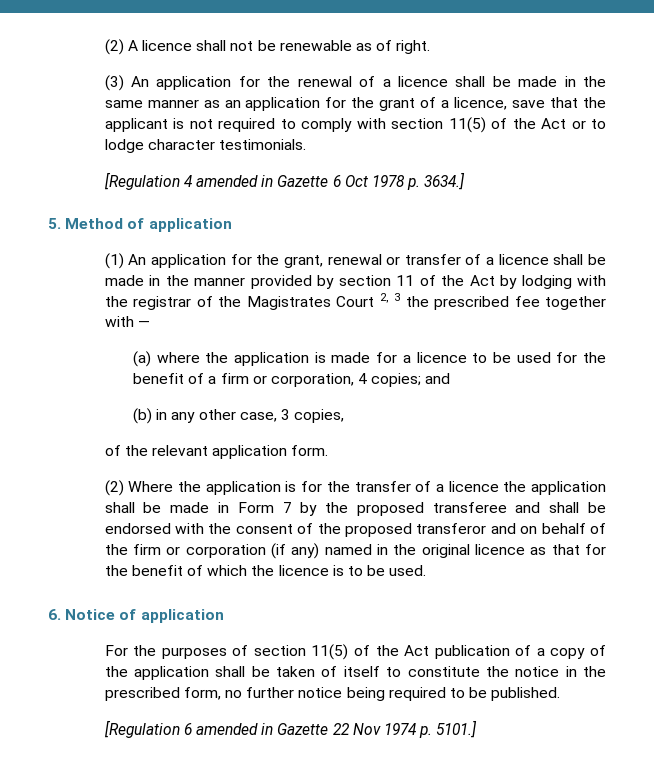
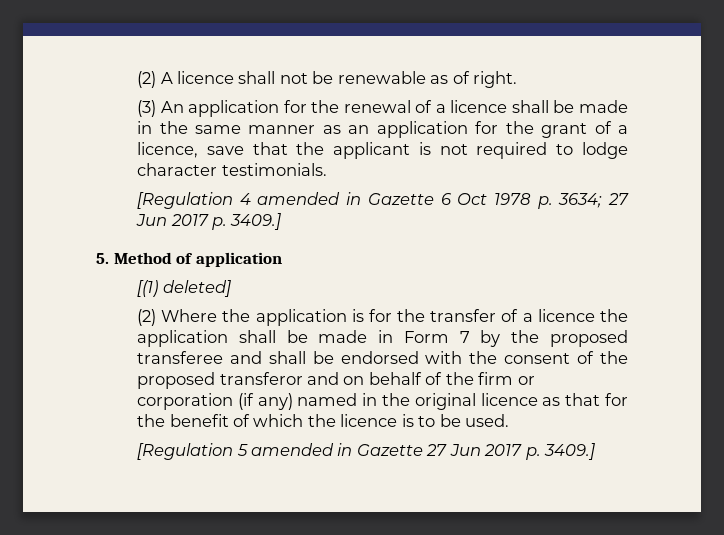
[301,117,606,133] comply with section 11(5) of the Act or to -> (574, 149) none
[424,172,466,190] [48,218,232,232] [104,253,606,269] [104,275,606,289] [104,293,607,310] [104,316,150,327] [132,351,606,367] [132,373,451,387] [132,408,345,424] [104,445,329,459] 3634.] // 5. Method of application // (1) An application for the grant, renewal or transfer of a licence shall be made in the manner provided by section 11 of the Act by lodging with the registrar of the Magistrates Court 2, 3 the prescribed fee together with — // (a) where the application is made for a licence to be used for the benefit of a firm or corporation, 4 copies; and // (b) in any other case, 3 copies, // of the relevant application form. -> [558,193,629,208] [136,213,282,230] [96,252,282,267] [137,280,231,297] 3634; 27 Jun 2017 p. 3409.] // 5. Method of application // [(1) deleted]
[48,609,224,623] [104,644,607,660] [104,666,606,680] [104,687,561,701] [104,720,478,738] // 6. Notice of application // For the purposes of section 11(5) of the Act publication of a copy of the application shall be taken of itself to constitute the notice in the prescribed form, no further notice being required to be published. // [Regulation 6 amended in Gazette 22 Nov 1974 p. 5101.] -> [137,443,596,460] // [Regulation 5 amended in Gazette 27 Jun 2017 p. 3409.]

